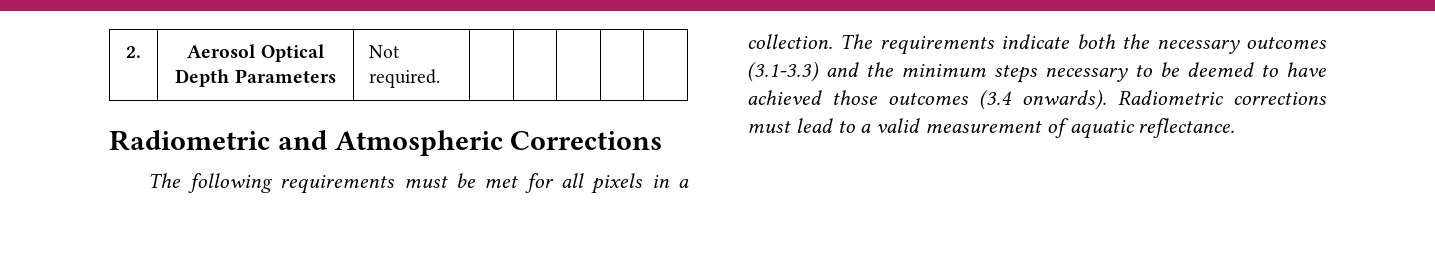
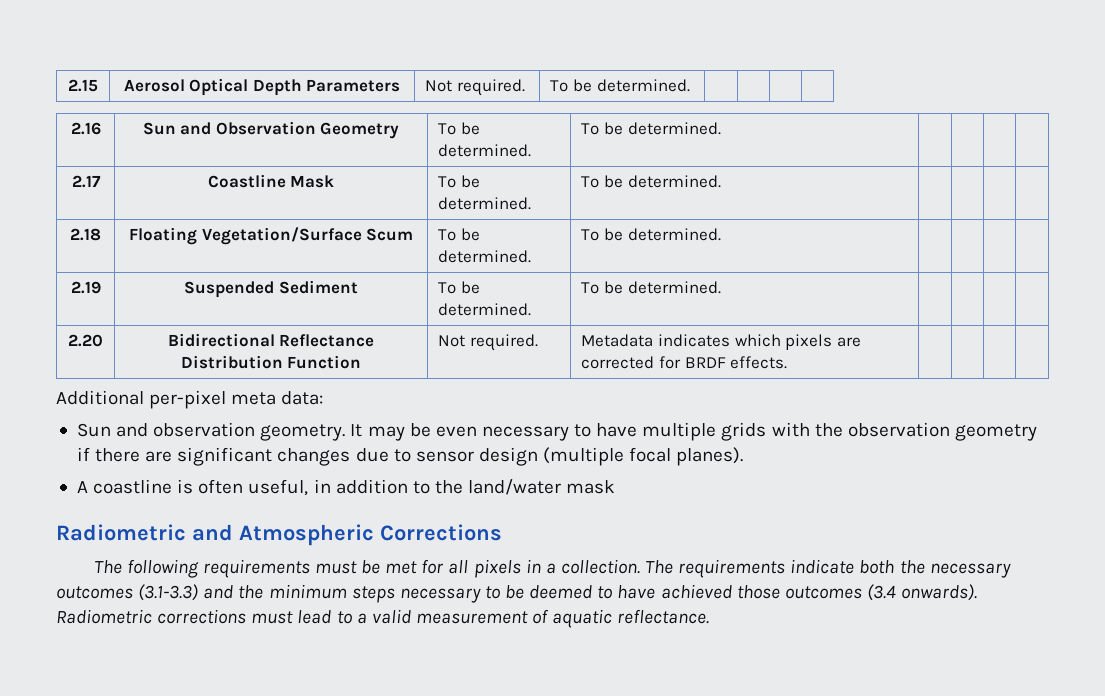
[126,46,141,58] 2. -> [68,79,98,92] 2.15
(441, 78) | | | | -> [550,79,690,92] [70,122,101,135] [142,121,400,139] [438,122,480,135] [438,144,532,157] [581,122,721,135] [71,175,101,188] [207,174,335,188] [438,175,480,188] [438,197,532,210] [581,175,721,188] [70,228,101,241] [128,227,414,245] [438,228,480,241] [438,250,532,263] [581,228,721,241] [70,281,101,294] [184,280,358,298] [438,281,480,294] [438,303,532,316] [581,281,721,294] [68,334,103,347] [167,333,375,347] [180,355,362,369] [438,334,538,351] [581,334,861,350] [581,356,788,369] [56,390,324,409] [76,422,1037,441] [76,447,744,466] [76,479,616,496] To be determined. | | | | // 2.16 | Sun and Observation Geometry | To be determined. | To be determined. | | | | // 2.17 | Coastline Mask | To be determined. | To be determined. | | | | // 2.18 | Floating Vegetation/Surface Scum | To be determined. | To be determined. | | | | // 2.19 | Suspended Sediment | To be determined. | To be determined. | | | | // 2.20 | Bidirectional Reflectance Distribution Function | Not required. | Metadata indicates which pixels are corrected for BRDF effects. | | | | // Additional per-pixel meta data: // Sun and observation geometry. It may be even necessary to have multiple grids with the observation geometry if there are significant changes due to sensor design (multiple focal planes). // A coastline is often useful, in addition to the land/water mask

